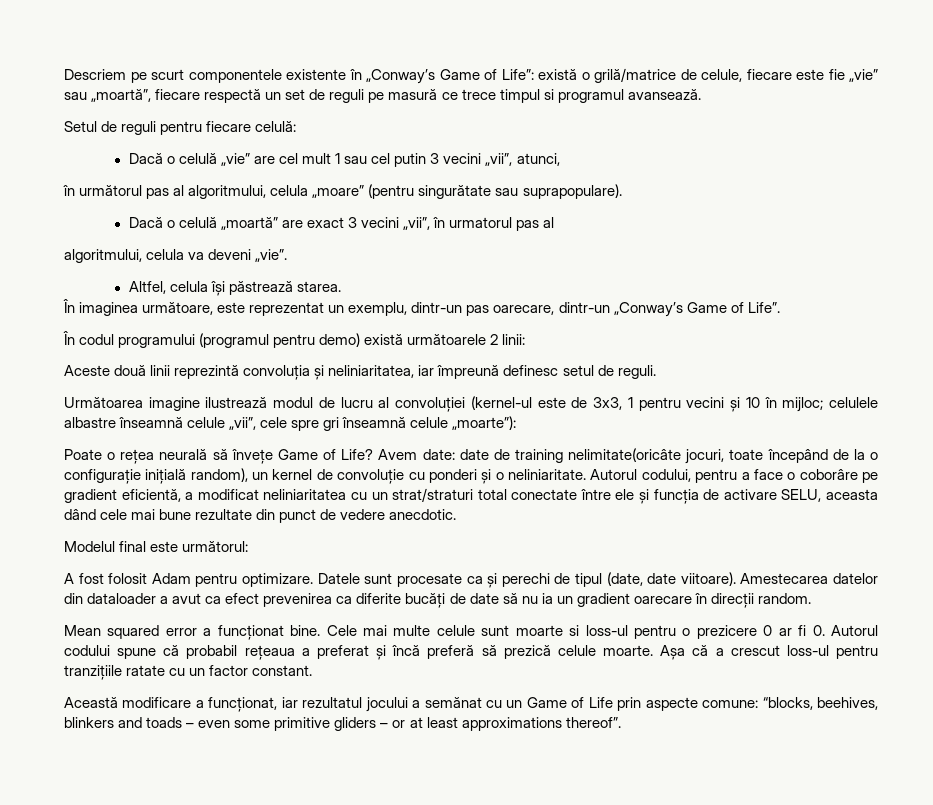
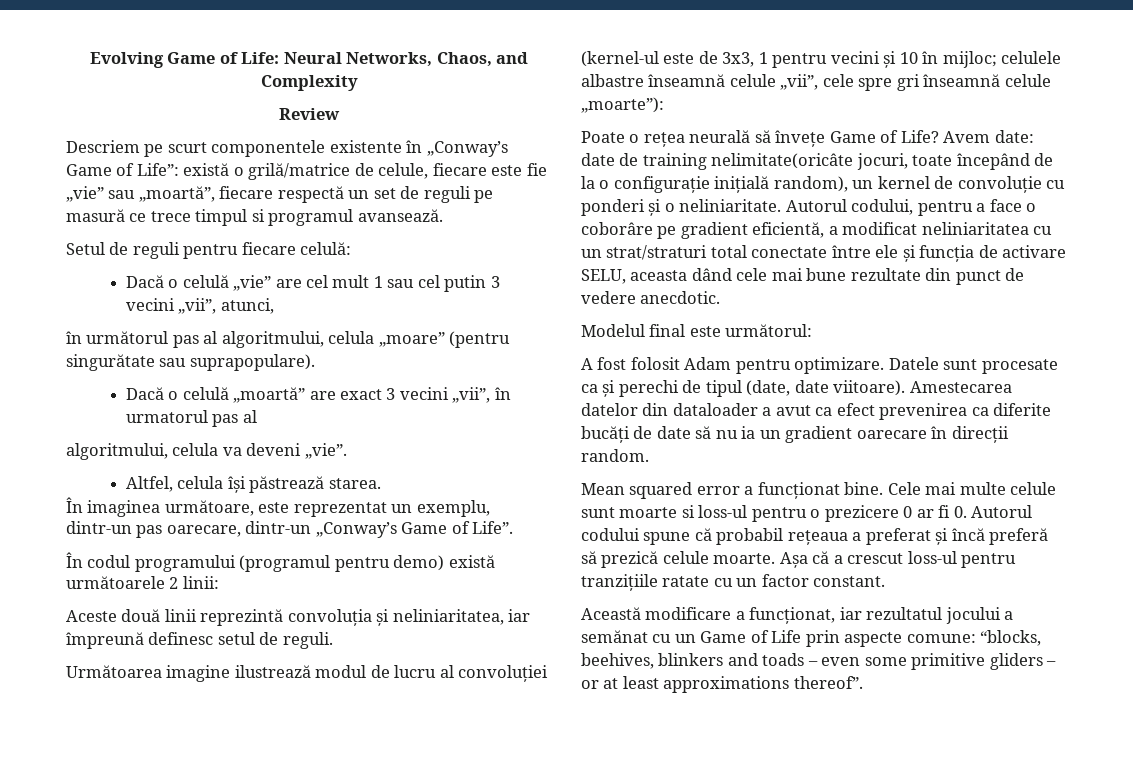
(64, 74) none -> [89,52,529,68] [260,75,358,91] [279,108,340,120] Evolving Game of Life: Neural Networks, Chaos, and Complexity // Review //

